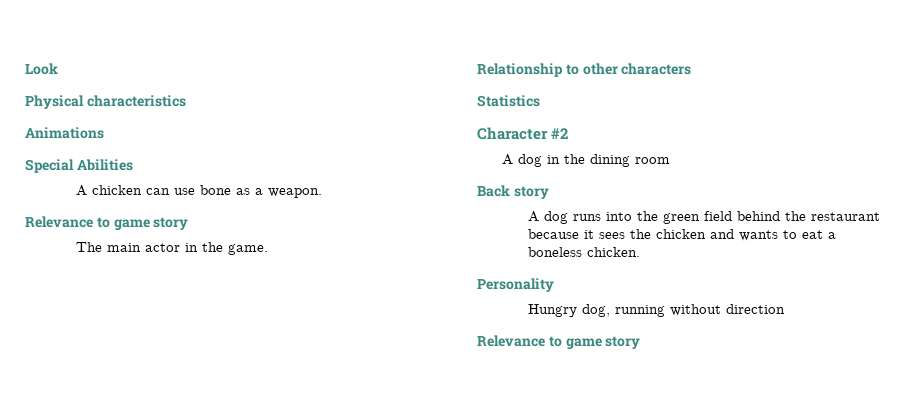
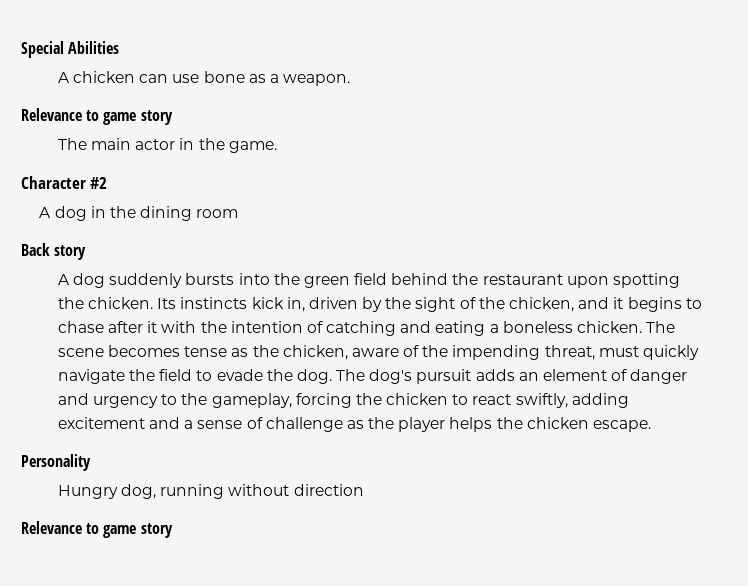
[25,63,58,75] [25,95,186,109] [25,127,104,139] Look // Physical characteristics // Animations // -> (21, 49) none
[477,63,692,77] [477,95,540,107] // Relationship to other characters // Statistics -> (277, 147) none
[572,214,601,221] runs -> [109,273,235,288] suddenly bursts
[527,229,836,241] [527,247,640,257] because it sees the chicken and wants to eat a boneless chicken. -> [566,273,681,288] [57,297,702,312] [57,321,676,336] [57,345,700,360] [57,369,688,384] [57,393,629,408] [57,417,652,432] upon spotting the chicken. Its instincts kick in, driven by the sight of the chicken, and it begins to chase after it with the intention of catching and eating a boneless chicken. The scene becomes tense as the chicken, aware of the impending threat, must quickly navigate the field to evade the dog. The dog's pursuit adds an element of danger and urgency to the gameplay, forcing the chicken to react swiftly, adding excitement and a sense of challenge as the player helps the chicken escape.

